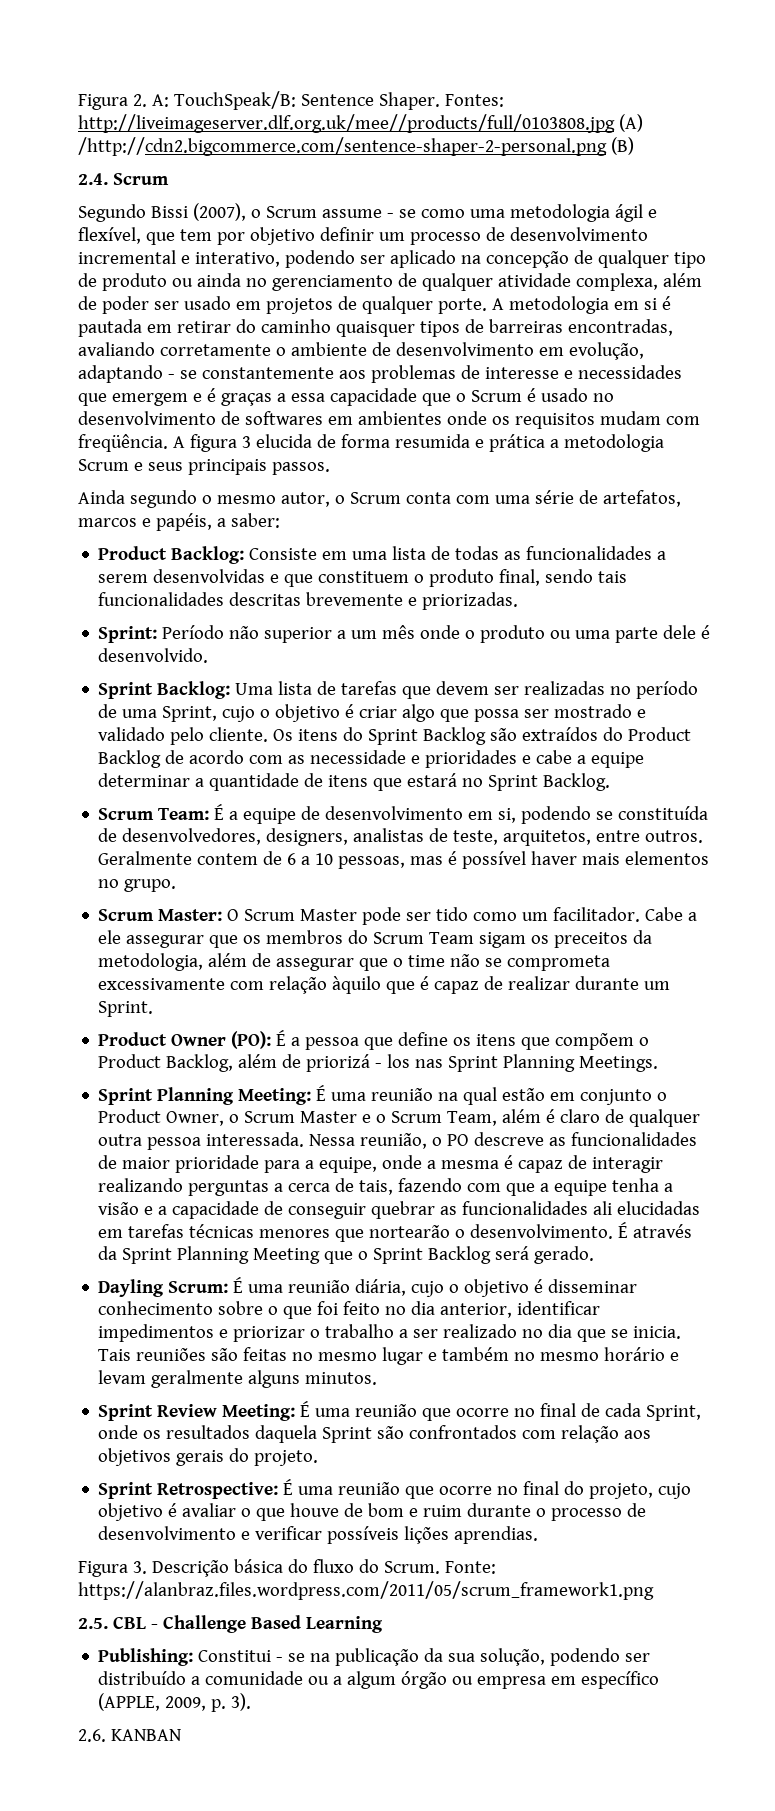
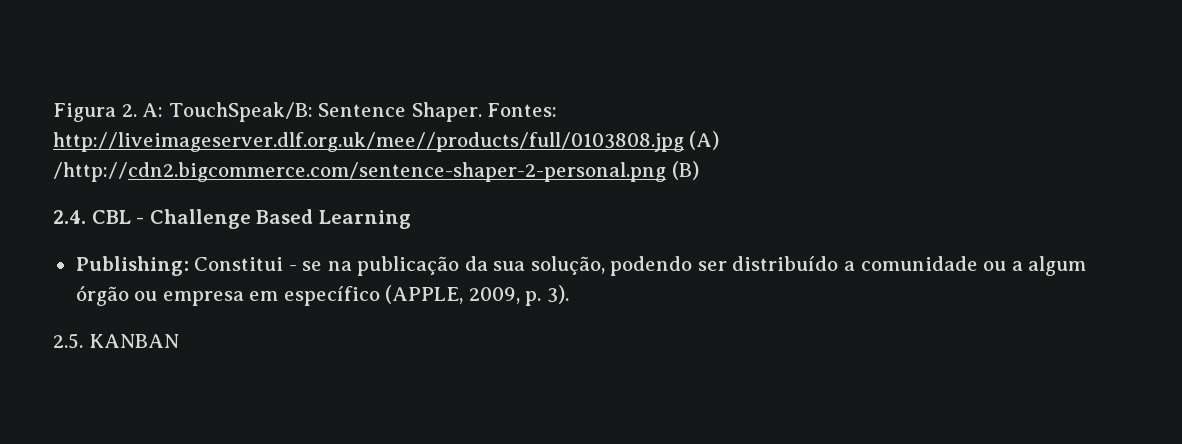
[112,173,169,185] [78,203,657,222] [78,227,648,245] [78,250,706,268] [78,273,702,291] [78,296,671,314] [78,319,673,337] [78,342,644,360] [78,365,682,383] [78,388,614,406] [78,411,700,429] [78,434,664,452] [78,459,330,475] [78,490,681,508] [78,513,280,531] [98,546,667,564] [98,569,628,587] [98,592,519,610] [98,625,711,643] [98,648,209,663] [98,681,699,699] [98,704,647,722] [98,727,692,745] [98,750,645,768] [98,773,611,791] [98,804,709,824] [98,828,704,846] [98,851,710,869] [98,879,177,892] [98,907,698,925] [98,930,653,948] [98,953,611,971] [98,976,671,994] [98,1001,154,1017] [98,1030,650,1050] [98,1054,659,1072] [98,1085,668,1105] [98,1109,701,1127] [98,1132,698,1150] [98,1155,664,1173] [98,1178,674,1196] [98,1201,701,1219] [98,1222,693,1242] [98,1246,595,1264] [98,1277,638,1297] [98,1301,601,1319] [98,1324,682,1342] [98,1347,680,1365] [98,1370,378,1388] [98,1401,702,1421] [98,1425,652,1443] [98,1448,319,1466] [98,1479,692,1499] [98,1503,647,1521] [98,1526,539,1544] [78,1559,496,1577] [78,1581,654,1600] [78,1618,108,1629] Scrum // Segundo Bissi (2007), o Scrum assume - se como uma metodologia ágil e flexível, que tem por objetivo definir um processo de desenvolvimento incremental e interativo, podendo ser aplicado na concepção de qualquer tipo de produto ou ainda no gerenciamento de qualquer atividade complexa, além de poder ser usado em projetos de qualquer porte. A metodologia em si é pautada em retirar do caminho quaisquer tipos de barreiras encontradas, avaliando corretamente o ambiente de desenvolvimento em evolução, adaptando - se constantemente aos problemas de interesse e necessidades que emergem e é graças a essa capacidade que o Scrum é usado no desenvolvimento de softwares em ambientes onde os requisitos mudam com freqüência. A figura 3 elucida de forma resumida e prática a metodologia Scrum e seus principais passos. // Ainda segundo o mesmo autor, o Scrum conta com uma série de artefatos, marcos e papéis, a saber: // Product Backlog: Consiste em uma lista de todas as funcionalidades a serem desenvolvidas e que constituem o produto final, sendo tais funcionalidades descritas brevemente e priorizadas. // Sprint: Período não superior a um mês onde o produto ou uma parte dele é desenvolvido. // Sprint Backlog: Uma lista de tarefas que devem ser realizadas no período de uma Sprint, cujo o objetivo é criar algo que possa ser mostrado e validado pelo cliente. Os itens do Sprint Backlog são extraídos do Product Backlog de acordo com as necessidade e prioridades e cabe a equipe determinar a quantidade de itens que estará no Sprint Backlog. // Scrum Team: É a equipe de desenvolvimento em si, podendo se constituída de desenvolvedores, designers, analistas de teste, arquitetos, entre outros. Geralmente contem de 6 a 10 pessoas, mas é possível haver mais elementos no grupo. // Scrum Master: O Scrum Master pode ser tido como um facilitador. Cabe a ele assegurar que os membros do Scrum Team sigam os preceitos da metodologia, além de assegurar que o time não se comprometa excessivamente com relação àquilo que é capaz de realizar durante um Sprint. // Product Owner (PO): É a pessoa que define os itens que compõem o Product Backlog, além de priorizá - los nas Sprint Planning Meetings. // Sprint Planning Meeting: É uma reunião na qual estão em conjunto o Product Owner, o Scrum Master e o Scrum Team, além é claro de qualquer outra pessoa interessada. Nessa reunião, o PO descreve as funcionalidades de maior prioridade para a equipe, onde a mesma é capaz de interagir realizando perguntas a cerca de tais, fazendo com que a equipe tenha a visão e a capacidade de conseguir quebrar as funcionalidades ali elucidadas em tarefas técnicas menores que nortearão o desenvolvimento. É através da Sprint Planning Meeting que o Sprint Backlog será gerado. // Dayling Scrum: É uma reunião diária, cujo o objetivo é disseminar conhecimento sobre o que foi feito no dia anterior, identificar impedimentos e priorizar o trabalho a ser realizado no dia que se inicia. Tais reuniões são feitas no mesmo lugar e também no mesmo horário e levam geralmente alguns minutos. // Sprint Review Meeting: É uma reunião que ocorre no final de cada Sprint, onde os resultados daquela Sprint são confrontados com relação aos objetivos gerais do projeto. // Sprint Retrospective: É uma reunião que ocorre no final do projeto, cujo objetivo é avaliar o que houve de bom e ruim durante o processo de desenvolvimento e verificar possíveis lições aprendias. // Figura 3. Descrição básica do fluxo do Scrum. Fonte: https://alanbraz.files.wordpress.com/2011/05/scrum_framework1.png // 2.5. -> (86, 217) none
[78,1729,106,1742] 2.6. -> [53,333,83,349] 2.5.

